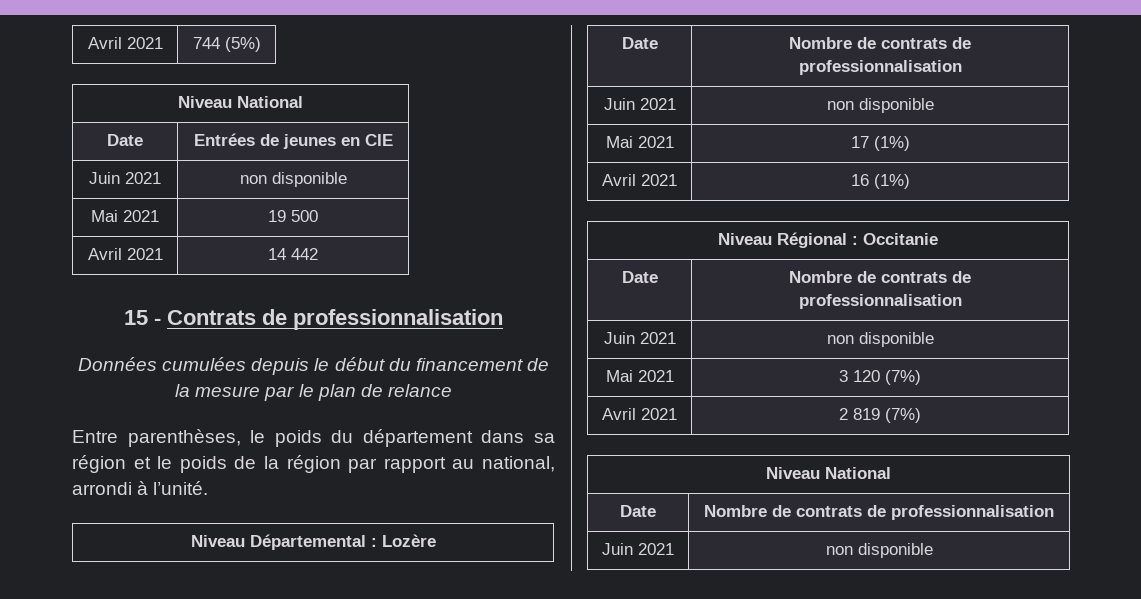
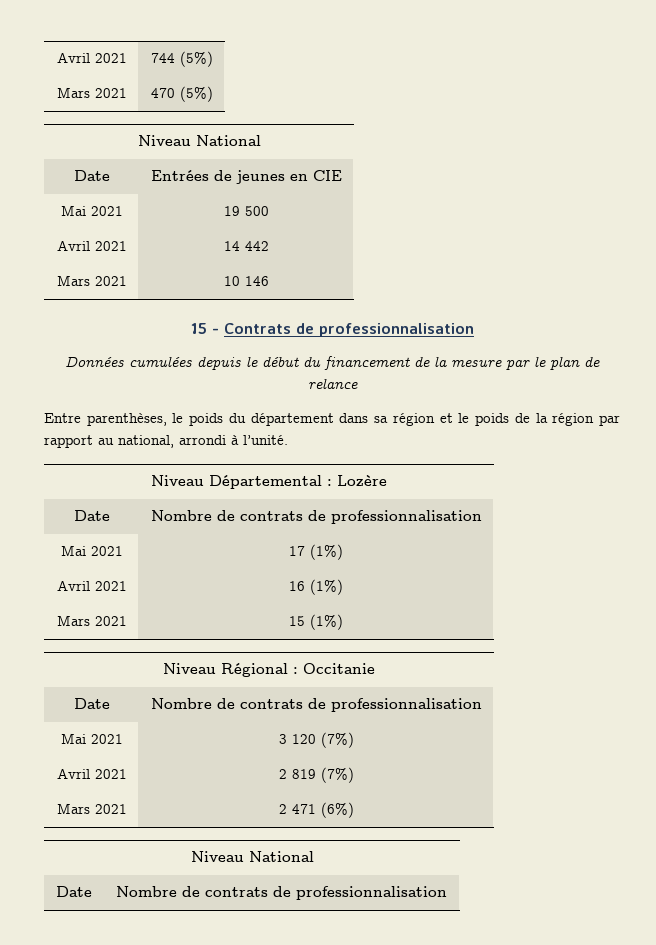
(261, 44) none -> [56,87,127,98] [150,86,213,102] // Mars 2021 | 470 (5%)
[89,172,161,184] [239,172,347,187] // Juin 2021 | non disponible -> (342, 175) none
(318, 254) none -> [56,275,127,286] [223,276,269,286] // Mars 2021 | 10 146
[603,98,676,110] [826,98,934,113] // Juin 2021 | non disponible -> (482, 517) none
(910, 181) none -> [56,615,127,626] [289,614,343,630] // Mars 2021 | 15 (1%)
[603,332,676,344] [826,332,934,347] // Juin 2021 | non disponible -> (482, 705) none
(921, 415) none -> [56,803,127,814] [278,802,354,818] // Mars 2021 | 2 471 (6%)
[602,543,674,555] [825,543,933,558] // Juin 2021 | non disponible -> (447, 893) none

